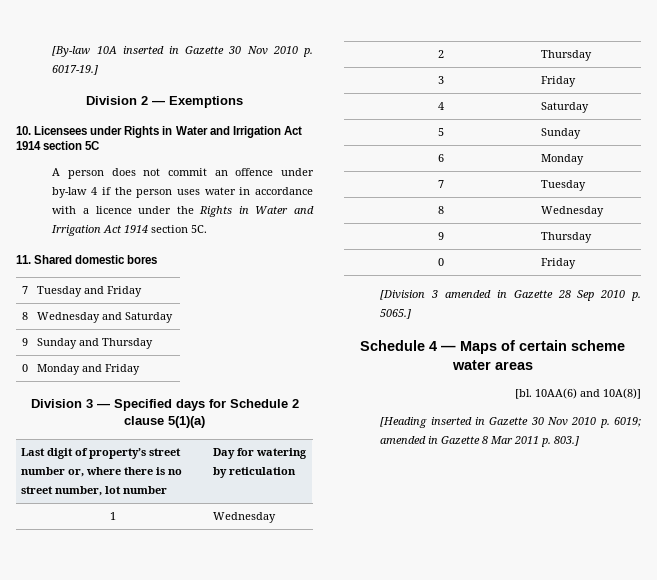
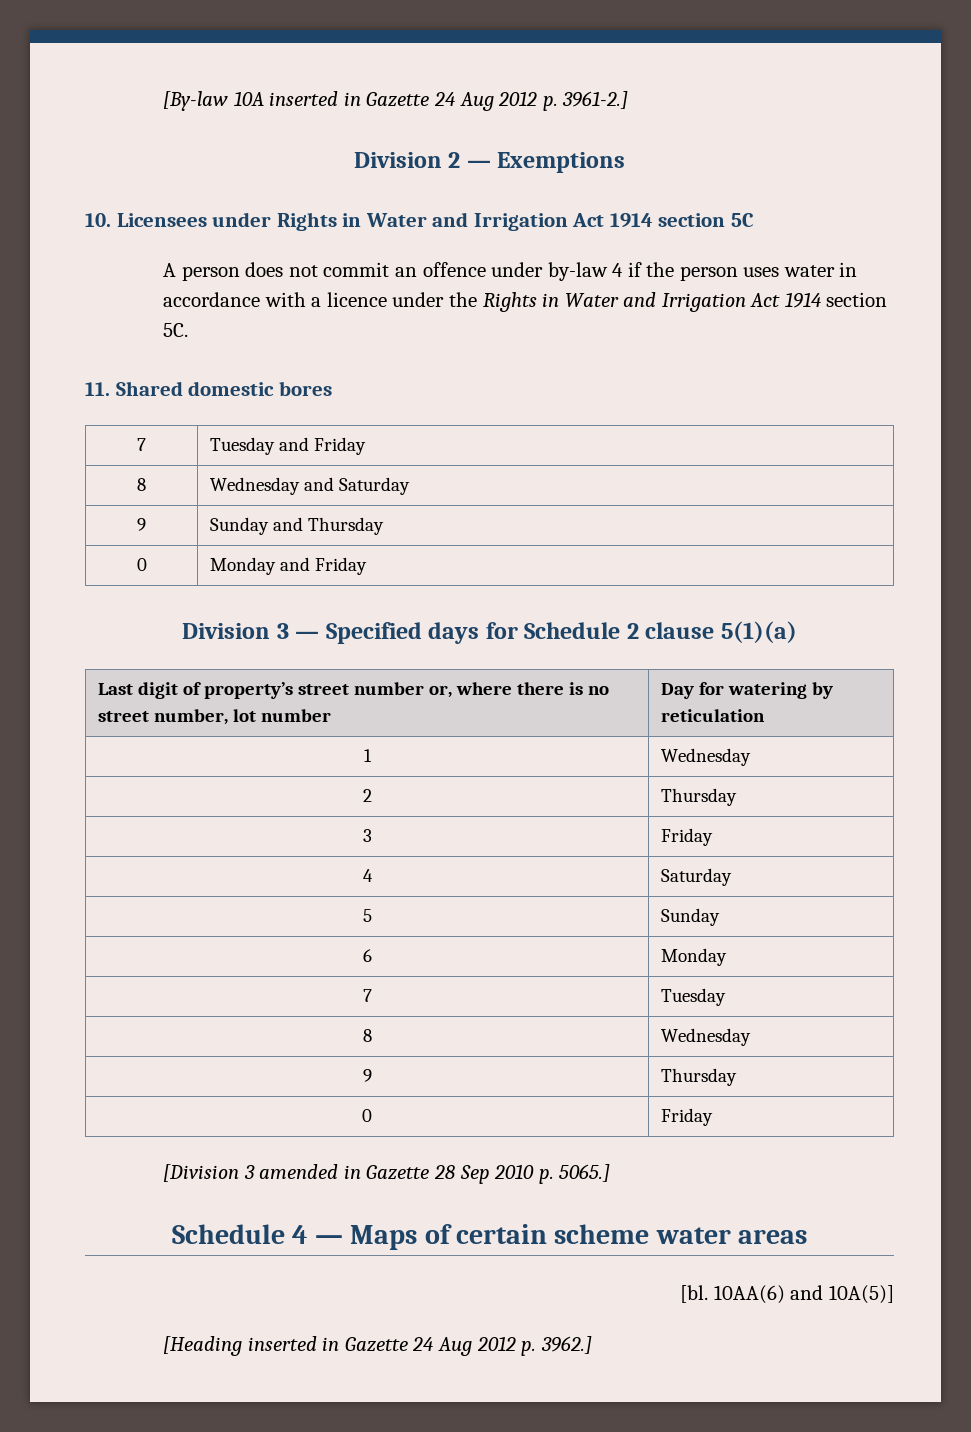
[228,46,313,57] [52,65,99,75] 30 Nov 2010 p. 6017-19.] -> [433,91,629,111] 24 Aug 2012 p. 3961-2.]
[603,388,641,399] 10A(8)] -> [828,1285,894,1304] 10A(5)]
[530,417,641,428] [380,436,580,447] 30 Nov 2010 p. 6019; amended in Gazette 8 Mar 2011 p. 803.] -> [412,1336,592,1356] 24 Aug 2012 p. 3962.]

